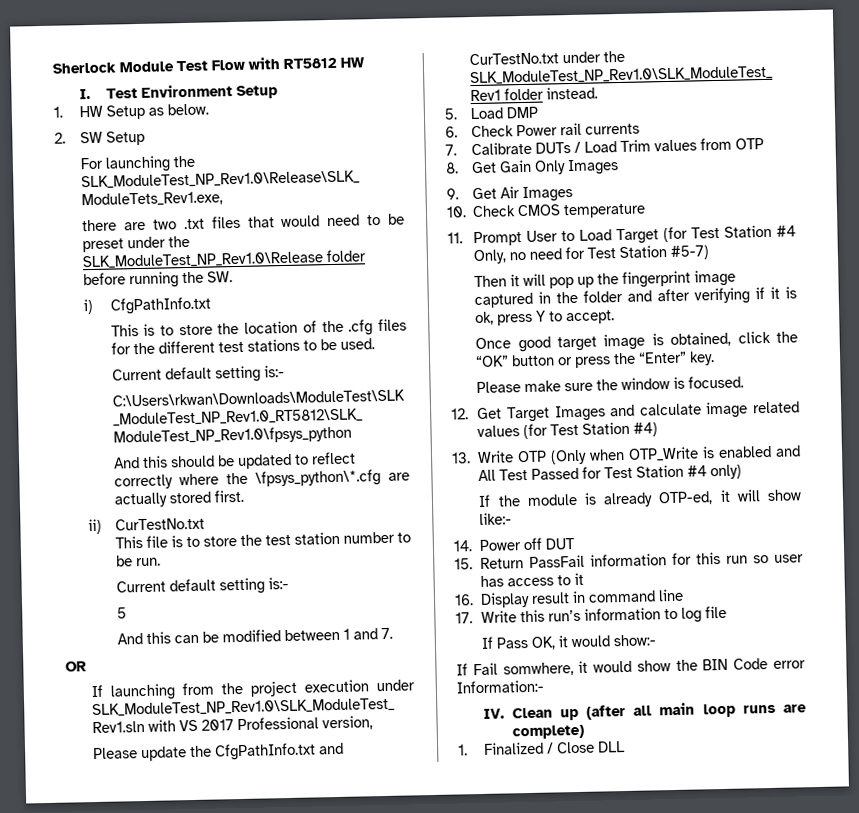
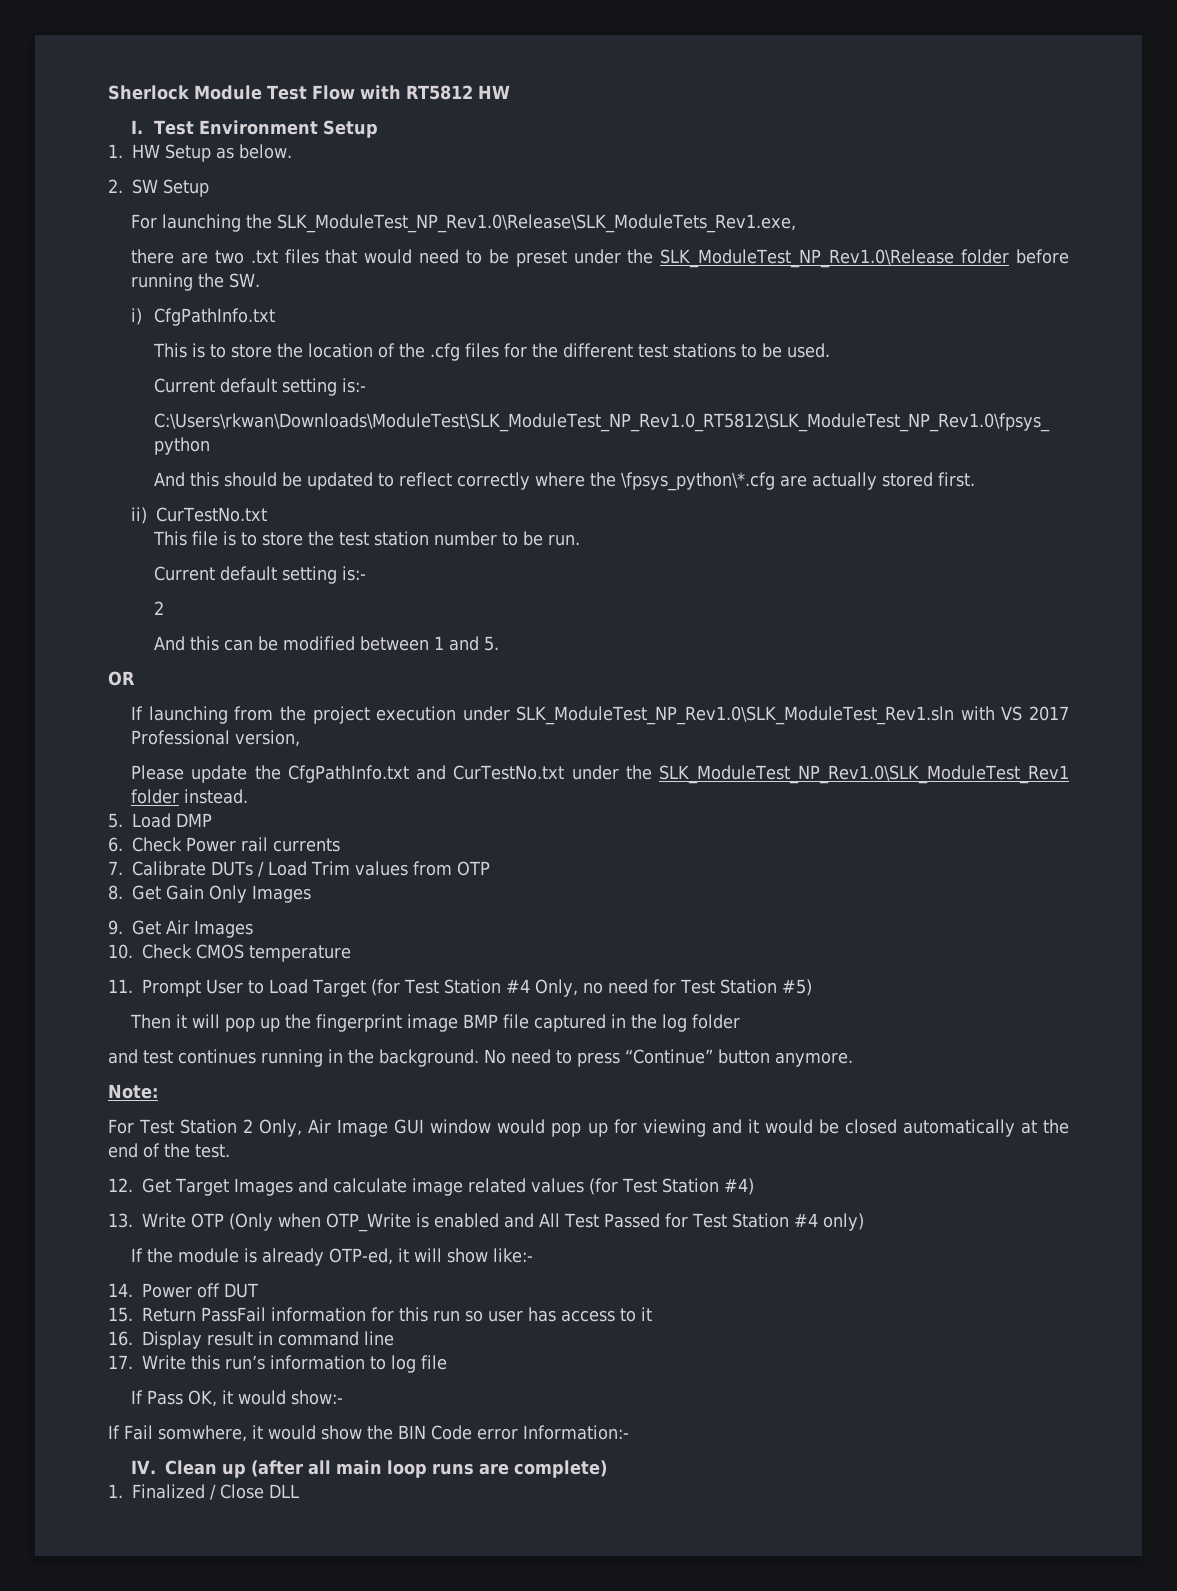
[116,607,127,619] 5 -> [154,601,165,615] 2
[380,627,393,640] 7. -> [484,636,500,651] 5.
[670,245,711,260] #5-7) -> [781,979,812,996] #5)
(737, 278) none -> [463,1014,530,1029] BMP file
[583,286,797,305] [475,310,616,326] [475,330,798,353] [475,351,716,368] [476,375,745,394] folder and after verifying if it is ok, press Y to accept. // Once good target image is obtained, click the “OK” button or press the “Enter” key. // Please make sure the window is focused. -> [662,1014,741,1032] [108,1049,853,1067] [108,1084,158,1099] [108,1119,1069,1137] [108,1143,230,1158] log folder // and test continues running in the background. No need to press “Continue” button anymore. // Note: // For Test Station 2 Only, Air Image GUI window would pop up for viewing and it would be closed automatically at the end of the test.

